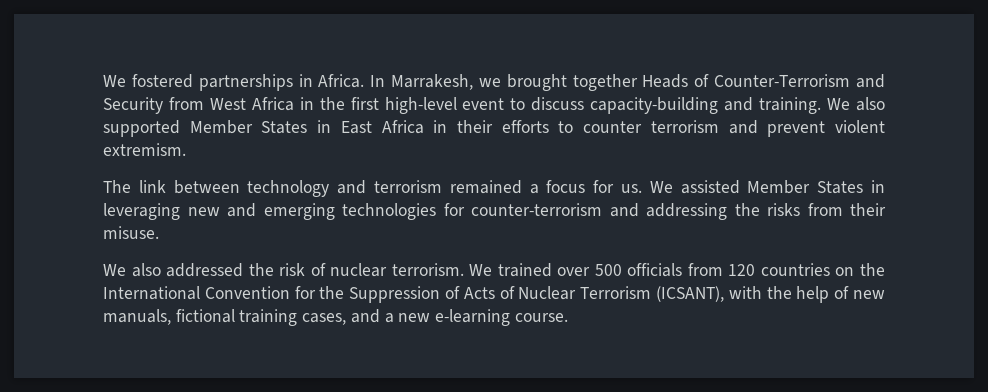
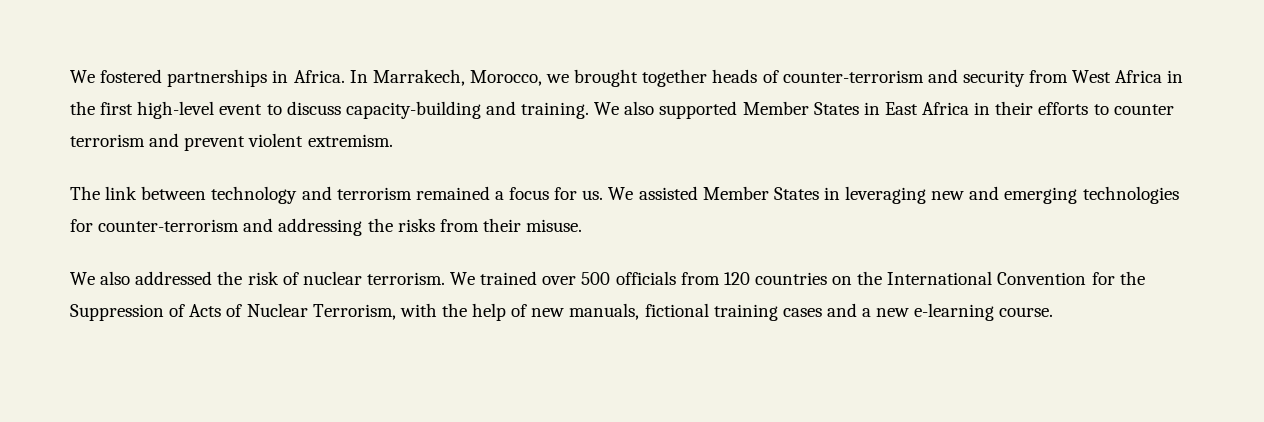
[391,74,474,90] Marrakesh, -> [372,69,542,86] Marrakech, Morocco,
[642,74,885,88] [103,97,163,114] Heads of Counter-Terrorism and Security -> [712,69,1025,87] heads of counter-terrorism and security
[580,286,724,302] Terrorism (ICSANT), -> [312,304,396,320] Terrorism,
[302,313,347,325] cases, -> [782,308,822,317] cases

